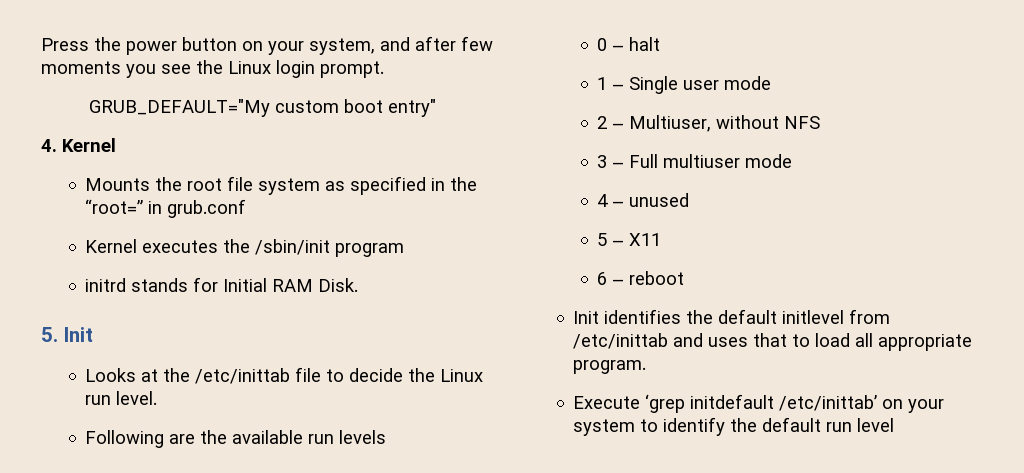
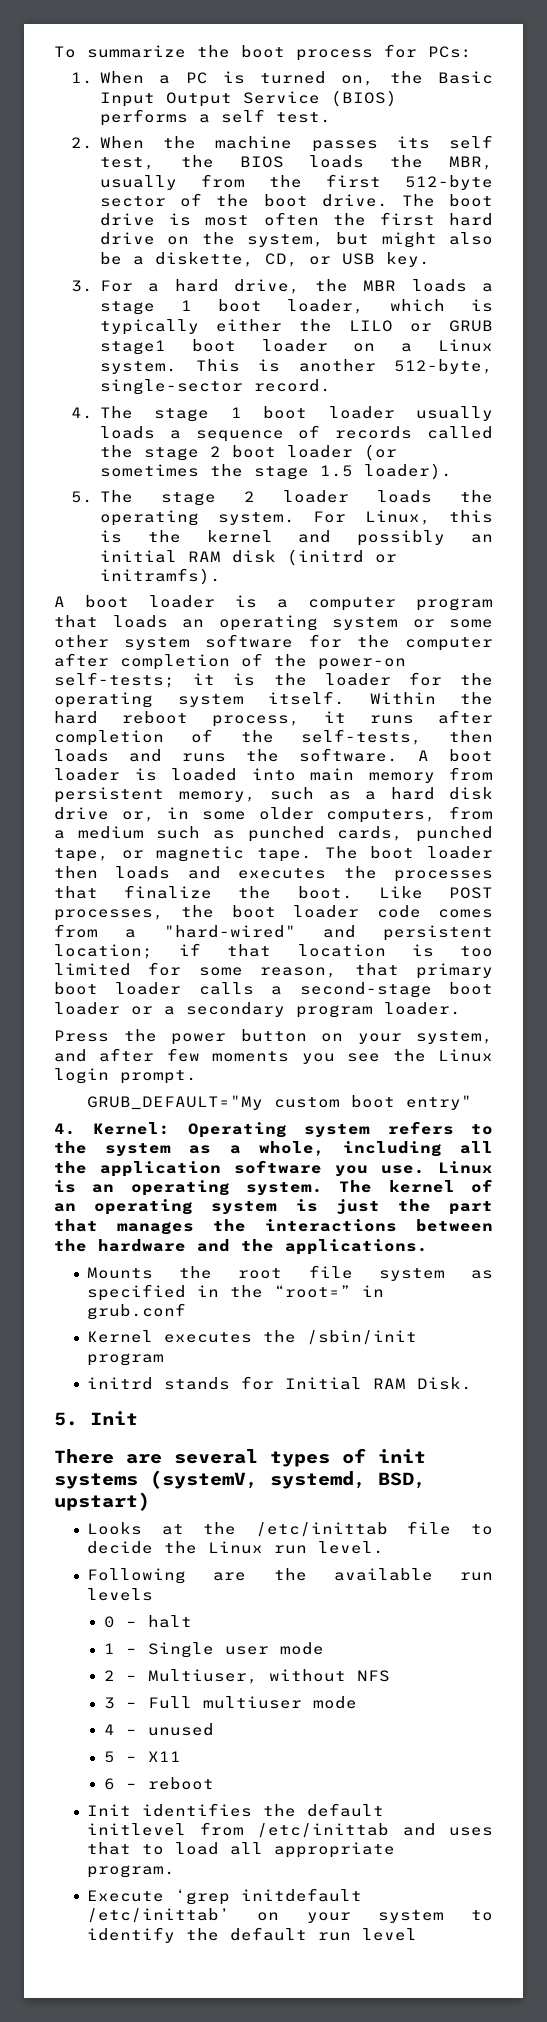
(41, 44) none -> [54,44,472,61] [70,71,494,86] [100,90,398,107] [100,109,332,126] [70,135,494,152] [100,155,493,170] [100,174,493,190] [100,193,494,207] [100,212,494,226] [100,232,493,248] [100,252,431,267] [70,279,494,294] [100,299,493,315] [100,319,494,335] [100,339,493,355] [100,359,493,374] [100,379,332,395] [70,406,493,422] [100,425,493,442] [100,444,398,461] [100,463,453,480] [70,490,494,506] [100,510,493,526] [100,530,493,546] [100,549,398,566] [100,568,222,585] [54,595,493,611] [54,615,493,631] [54,634,493,651] [54,653,406,670] [54,672,493,688] [54,691,493,708] [54,710,493,727] [54,729,493,746] [54,748,493,762] [54,767,493,783] [54,787,493,803] [54,806,493,823] [54,826,493,842] [54,846,494,862] [54,866,493,882] [54,885,493,899] [54,905,493,921] [54,924,493,941] [54,943,493,959] [54,962,493,979] [54,982,493,998] [54,1002,461,1018] To summarize the boot process for PCs: // 1. When a PC is turned on, the Basic Input Output Service (BIOS) performs a self test. // 2. When the machine passes its self test, the BIOS loads the MBR, usually from the first 512-byte sector of the boot drive. The boot drive is most often the first hard drive on the system, but might also be a diskette, CD, or USB key. // 3. For a hard drive, the MBR loads a stage 1 boot loader, which is typically either the LILO or GRUB stage1 boot loader on a Linux system. This is another 512-byte, single-sector record. // 4. The stage 1 boot loader usually loads a sequence of records called the stage 2 boot loader (or sometimes the stage 1.5 loader). // 5. The stage 2 loader loads the operating system. For Linux, this is the kernel and possibly an initial RAM disk (initrd or initramfs). // A boot loader is a computer program that loads an operating system or some other system software for the computer after completion of the power-on self-tests; it is the loader for the operating system itself. Within the hard reboot process, it runs after completion of the self-tests, then loads and runs the software. A boot loader is loaded into main memory from persistent memory, such as a hard disk drive or, in some older computers, from a medium such as punched cards, punched tape, or magnetic tape. The boot loader then loads and executes the processes that finalize the boot. Like POST processes, the boot loader code comes from a "hard-wired" and persistent location; if that location is too limited for some reason, that primary boot loader calls a second-stage boot loader or a secondary program loader. //
[62,138,116,152] Kernel -> [93,1121,493,1138] [54,1141,493,1157] [54,1160,493,1177] [54,1179,493,1196] [54,1199,494,1215] [54,1219,493,1235] [54,1239,428,1255] Kernel: Operating system refers to the system as a whole, including all the application software you use. Linux is an operating system. The kernel of an operating system is just the part that manages the interactions between the hardware and the applications.
(93, 334) none -> [54,1448,426,1467] [54,1470,426,1489] [54,1492,150,1511] // There are several types of init systems (systemV, systemd, BSD, upstart)

